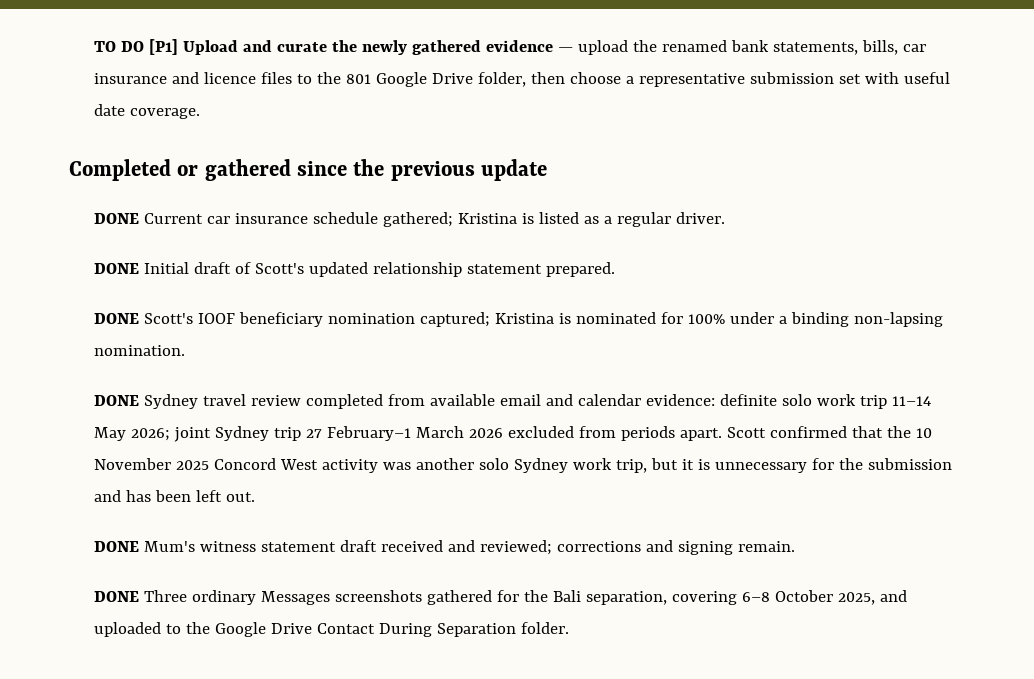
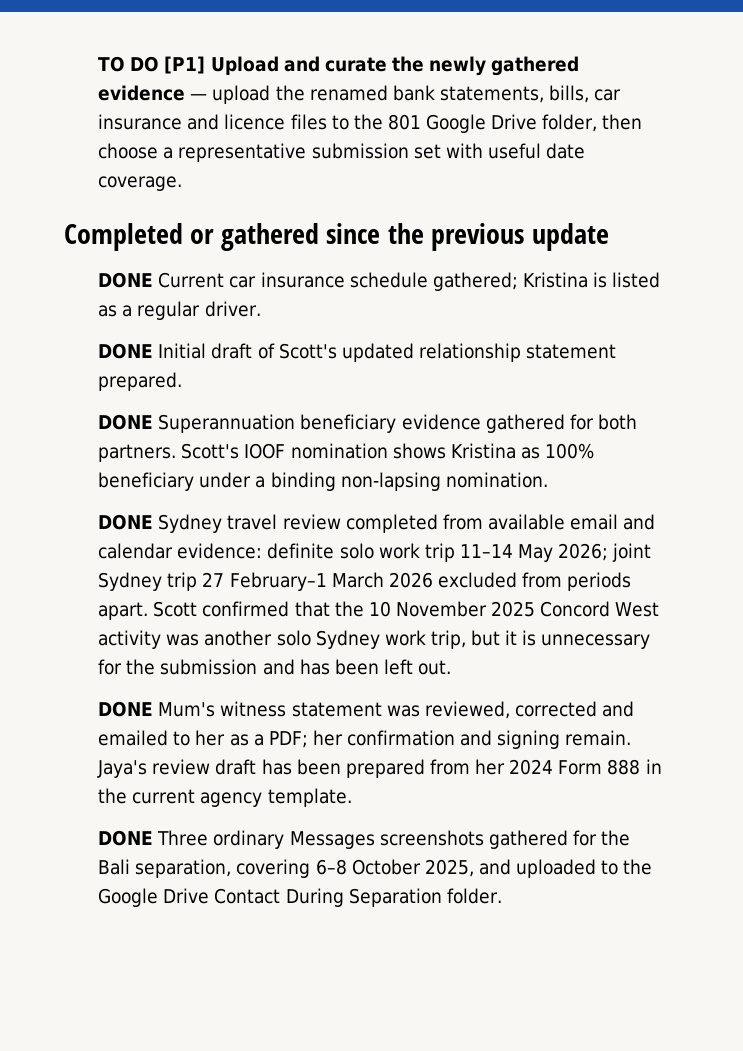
[144,312,726,327] Scott's IOOF beneficiary nomination captured; Kristina is nominated for 100% -> [158,414,637,433] [98,443,595,462] [98,472,195,491] Superannuation beneficiary evidence gathered for both partners. Scott's IOOF nomination shows Kristina as 100% beneficiary
[340,540,796,555] draft received and reviewed; corrections and signing remain. -> [386,701,635,719] [98,730,632,749] [97,759,662,778] [98,788,352,807] was reviewed, corrected and emailed to her as a PDF; her confirmation and signing remain. Jaya's review draft has been prepared from her 2024 Form 888 in the current agency template.

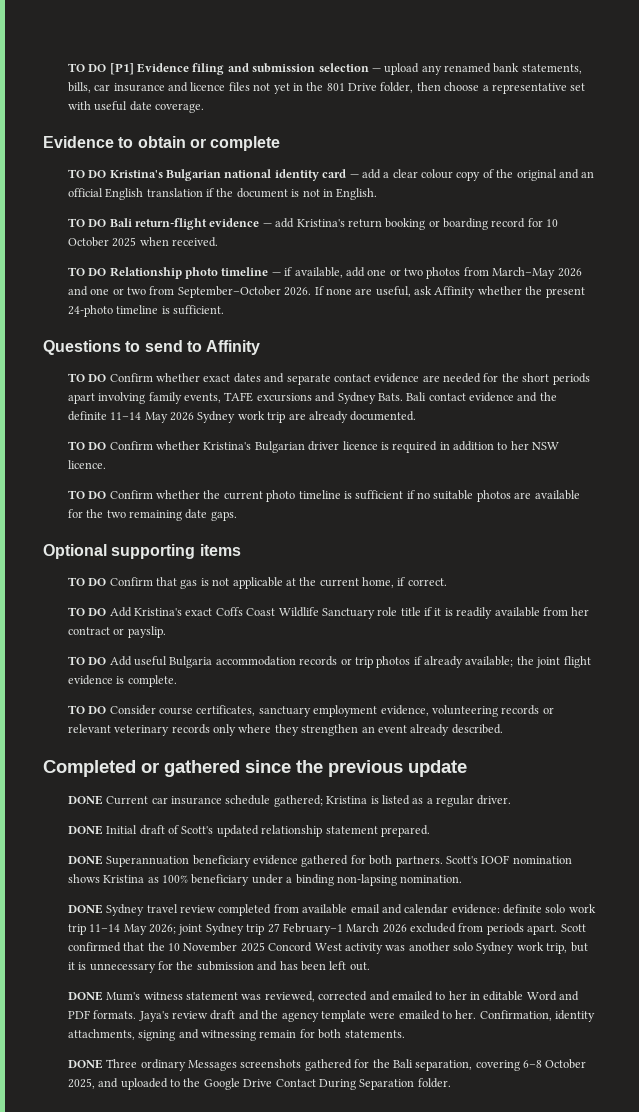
[210,56,580,76] [98,85,186,101] Upload and curate the newly gathered evidence -> [137,63,369,75] Evidence filing and submission selection
[275,85,305,101] the -> [421,65,442,75] any
[331,115,349,130] to -> [253,83,303,94] not yet in
[426,114,487,133] Google -> (345, 87) none
[311,143,409,159] submission -> (567, 88) none
(183, 183) none -> [43,136,281,151] [67,169,595,181] [67,188,378,200] [67,218,559,230] [67,237,219,247] [67,267,582,279] [67,286,585,298] [67,305,225,317] [43,340,261,355] [67,373,590,385] [67,392,557,404] [67,411,417,423] [67,441,560,453] [67,460,106,469] [67,490,580,502] [67,509,237,521] [43,544,241,559] [67,577,447,589] [67,607,590,619] [67,626,166,638] [67,656,591,668] [67,675,177,687] [67,705,554,717] [67,724,503,736] // Evidence to obtain or complete // TO DO Kristina's Bulgarian national identity card — add a clear colour copy of the original and an official English translation if the document is not in English. // TO DO Bali return-flight evidence — add Kristina's return booking or boarding record for 10 October 2025 when received. // TO DO Relationship photo timeline — if available, add one or two photos from March–May 2026 and one or two from September–October 2026. If none are useful, ask Affinity whether the present 24-photo timeline is sufficient. // Questions to send to Affinity // TO DO Confirm whether exact dates and separate contact evidence are needed for the short periods apart involving family events, TAFE excursions and Sydney Bats. Bali contact evidence and the definite 11–14 May 2026 Sydney work trip are already documented. // TO DO Confirm whether Kristina's Bulgarian driver licence is required in addition to her NSW licence. // TO DO Confirm whether the current photo timeline is sufficient if no suitable photos are available for the two remaining date gaps. // Optional supporting items // TO DO Confirm that gas is not applicable at the current home, if correct. // TO DO Add Kristina's exact Coffs Coast Wildlife Sanctuary role title if it is readily available from her contract or payslip. // TO DO Add useful Bulgaria accommodation records or trip photos if already available; the joint flight evidence is complete. // TO DO Consider course certificates, sanctuary employment evidence, volunteering records or relevant veterinary records only where they strengthen an event already described.
[229,730,632,749] [97,759,662,778] [98,788,352,807] as a PDF; her confirmation and signing remain. Jaya's review draft has been prepared from her 2024 Form 888 in the current agency template. -> [470,991,580,1001] [67,1010,596,1022] [67,1029,405,1041] in editable Word and PDF formats. Jaya's review draft and the agency template were emailed to her. Confirmation, identity attachments, signing and witnessing remain for both statements.

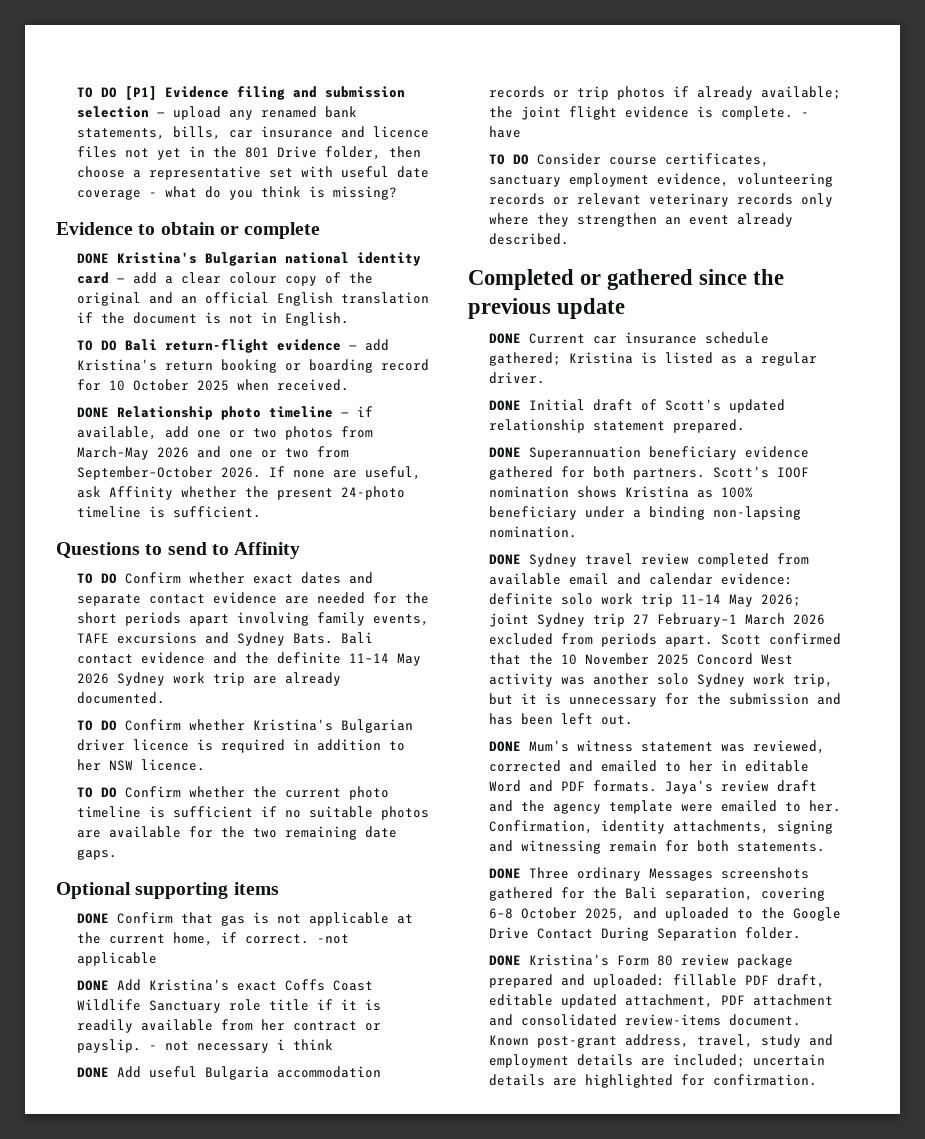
[155,103,205,113] coverage. -> [76,186,397,200] coverage - what do you think is missing?
[67,169,107,178] TO DO -> [76,253,109,264] DONE
[67,267,107,276] TO DO -> [76,407,109,418] DONE
[67,577,107,586] TO DO -> [76,913,109,924] DONE
[67,607,107,616] // TO DO -> [316,934,349,944] [76,952,157,966] [76,980,109,991] -not applicable // DONE
[67,656,107,665] // TO DO -> [148,1039,333,1053] [76,1067,109,1078] - not necessary i think // DONE
(177, 681) none -> [800,112,809,117] [488,126,521,138] - have
(451, 1083) none -> [488,954,793,968] [488,974,825,988] [488,994,833,1008] [488,1014,801,1026] [488,1034,833,1048] [488,1054,825,1068] [488,1074,817,1088] // DONE Kristina's Form 80 review package prepared and uploaded: fillable PDF draft, editable updated attachment, PDF attachment and consolidated review-items document. Known post-grant address, travel, study and employment details are included; uncertain details are highlighted for confirmation.

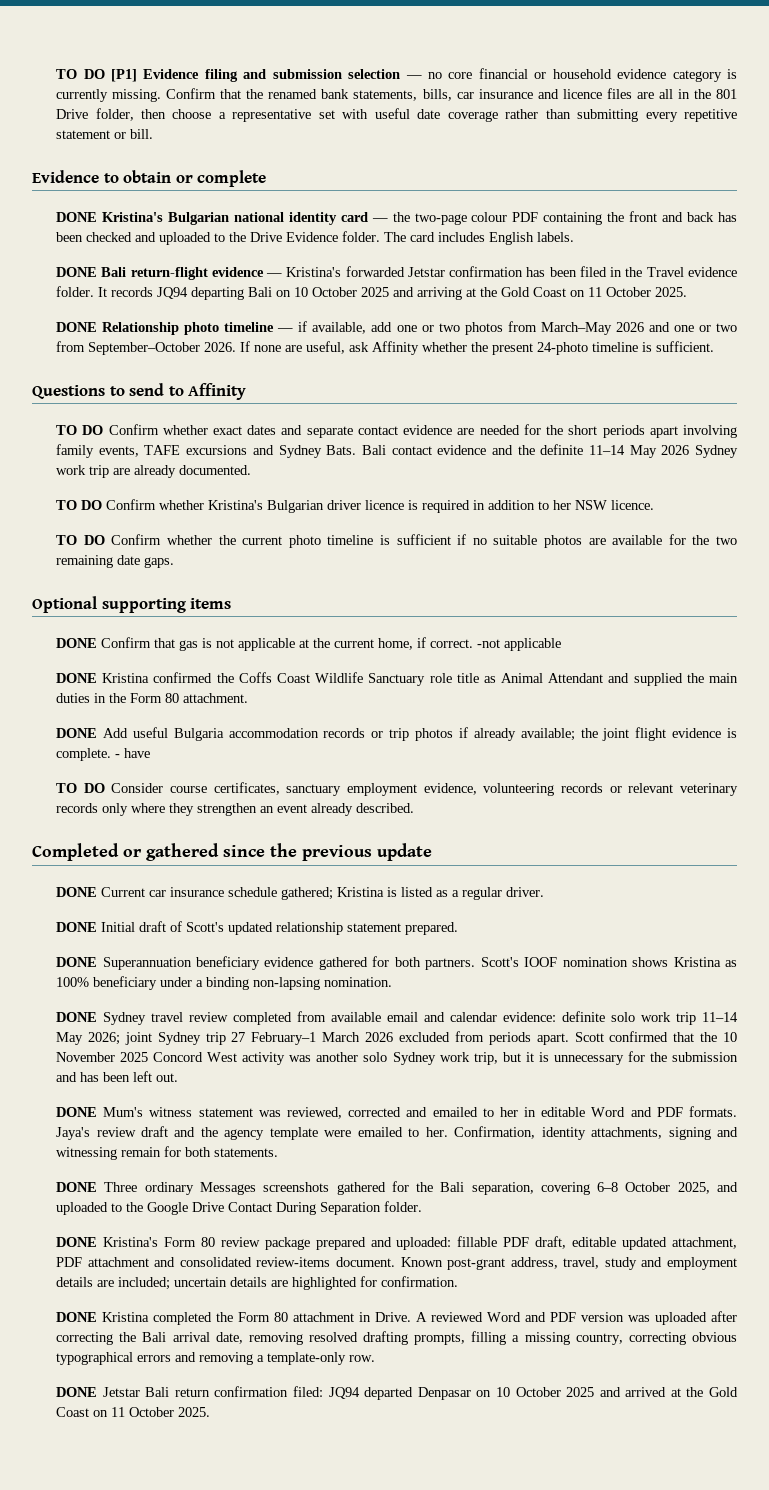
[172,106,253,120] upload any -> [427,68,738,82] [56,88,264,102] no core financial or household evidence category is currently missing. Confirm that the
[124,148,181,160] not yet -> [636,89,673,99] are all
[148,186,397,200] - what do you think is missing? -> [505,109,737,122] [56,129,154,139] rather than submitting every repetitive statement or bill.
[132,272,373,286] [76,292,429,306] [76,312,349,326] [76,339,389,353] [76,359,429,373] [76,379,349,391] add a clear colour copy of the original and an official English translation if the document is not in English. // TO DO Bali return-flight evidence — add Kristina's return booking or boarding record for 10 October 2025 when received. -> [392,211,738,225] [56,231,575,245] [56,266,738,280] [56,286,688,300] the two-page colour PDF containing the front and back has been checked and uploaded to the Drive Evidence folder. The card includes English labels. // DONE Bali return-flight evidence — Kristina's forwarded Jetstar confirmation has been filed in the Travel evidence folder. It records JQ94 departing Bali on 10 October 2025 and arriving at the Gold Coast on 11 October 2025.
[116,979,277,991] Add Kristina's exact -> [102,672,234,683] Kristina confirmed the
[316,999,381,1011] [76,1019,381,1033] [76,1039,333,1053] if it is readily available from her contract or payslip. - not necessary i think -> [483,673,739,686] [56,693,249,703] as Animal Attendant and supplied the main duties in the Form 80 attachment.
(817, 1080) none -> [56,1311,737,1325] [56,1331,737,1345] [56,1352,376,1365] [56,1386,739,1400] [56,1407,211,1417] // DONE Kristina completed the Form 80 attachment in Drive. A reviewed Word and PDF version was uploaded after correcting the Bali arrival date, removing resolved drafting prompts, filling a missing country, correcting obvious typographical errors and removing a template-only row. // DONE Jetstar Bali return confirmation filed: JQ94 departed Denpasar on 10 October 2025 and arrived at the Gold Coast on 11 October 2025.

